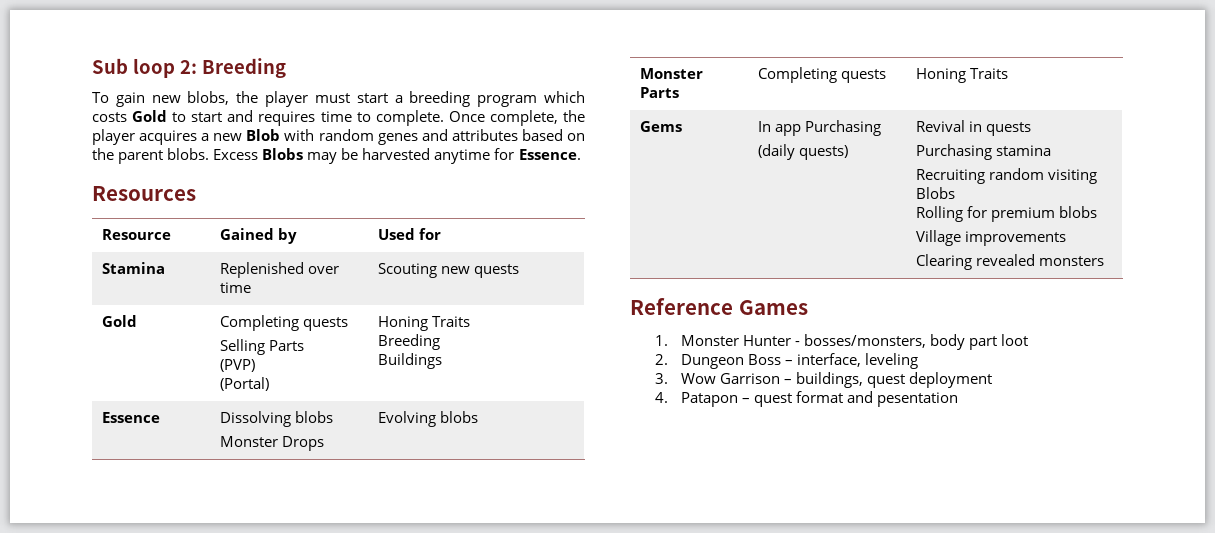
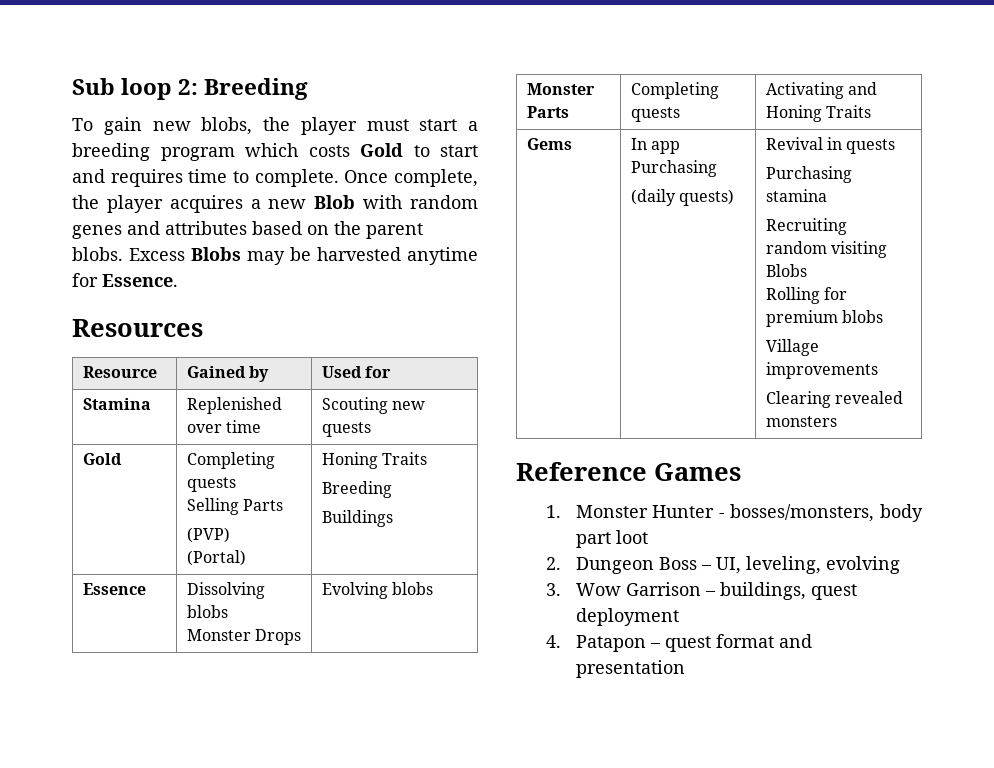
(886, 76) none -> [765,82,877,99] Activating and
[796,353,918,369] interface, leveling -> [715,556,900,574] UI, leveling, evolving
[876,392,958,407] pesentation -> [575,660,685,678] presentation

